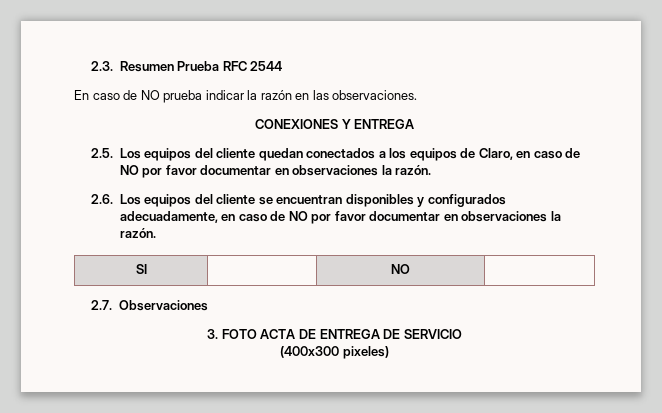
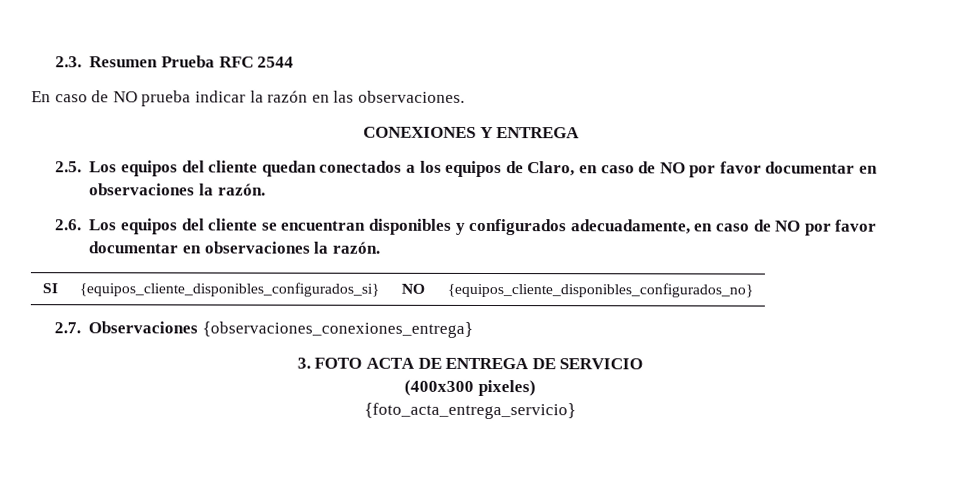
(147, 269) none -> [78,282,379,297] {equipos_cliente_disponibles_configurados_si}
(410, 269) none -> [447,282,753,298] {equipos_cliente_disponibles_configurados_no}
(208, 305) none -> [202,321,474,338] {observaciones_conexiones_entrega}
(389, 352) none -> [364,402,576,420] // {foto_acta_entrega_servicio}

